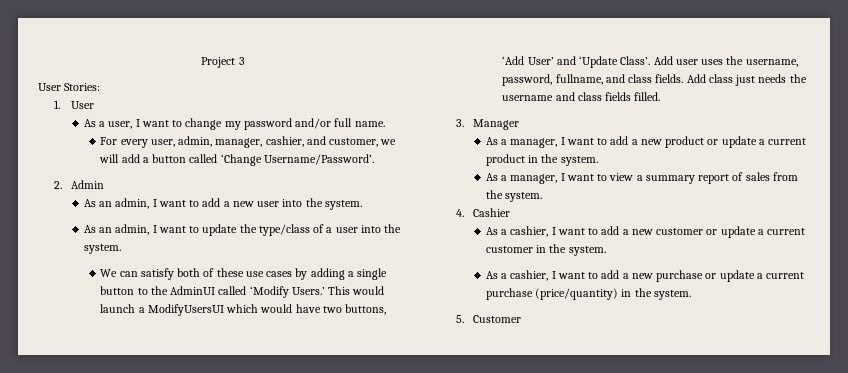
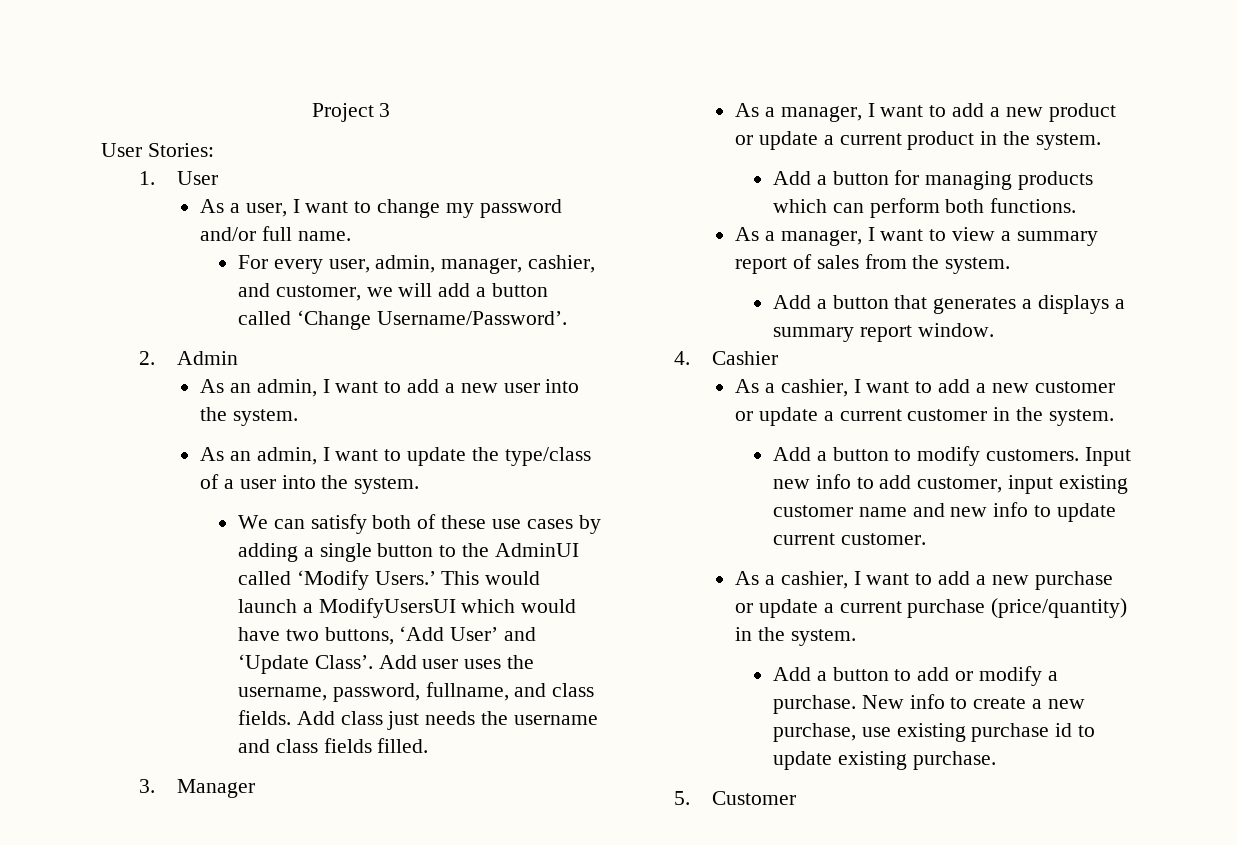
(598, 161) none -> [773,170,1094,190] [773,198,1077,218] // Add a button for managing products which can perform both functions.
(543, 197) none -> [773,295,1125,314] [773,323,994,342] // Add a button that generates a displays a summary report window.
(606, 251) none -> [773,446,1131,466] [773,474,1128,494] [773,502,1116,522] [773,533,926,545] // Add a button to modify customers. Input new info to add customer, input existing customer name and new info to update current customer.
(691, 295) none -> [773,666,1058,686] [773,694,1085,714] [773,723,1096,742] [773,751,996,770] // Add a button to add or modify a purchase. New info to create a new purchase, use existing purchase id to update existing purchase.

